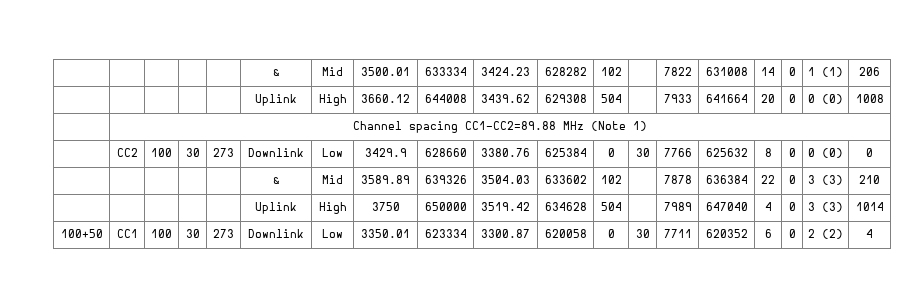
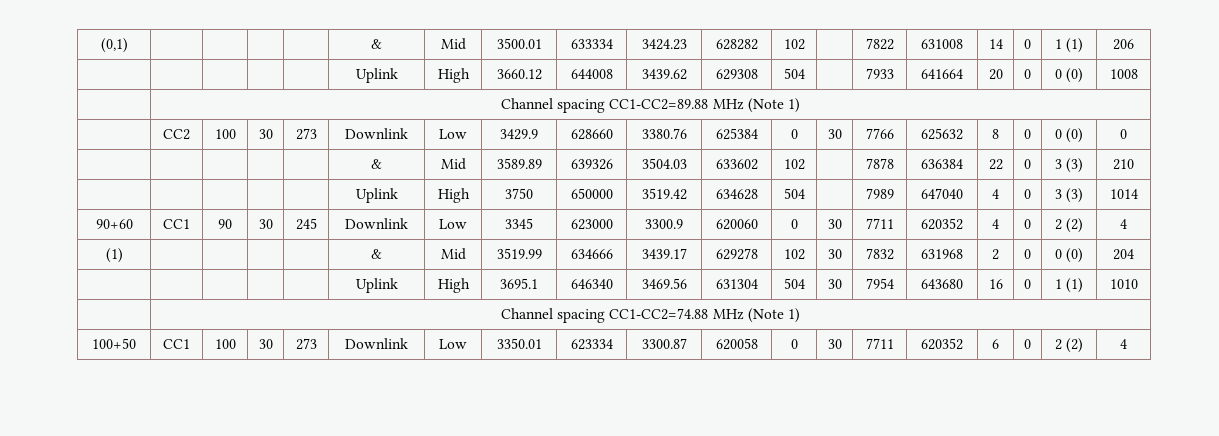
(272, 72) none -> [100,38,128,53] (0,1)
(884, 206) none -> [95,219,133,229] [163,219,190,229] [218,219,232,229] [258,219,273,229] [295,218,317,230] [345,218,408,229] [439,219,467,229] [505,218,533,229] [570,219,613,230] [645,219,683,229] [715,219,758,230] [790,219,798,229] [827,219,842,229] [865,218,894,229] [921,218,963,230] [992,219,999,229] [1024,219,1031,229] [1054,218,1084,233] [1120,219,1127,229] [105,248,123,263] [371,249,382,259] [440,248,466,260] [496,248,542,259] [570,249,613,259] [641,248,687,259] [715,248,758,260] [783,249,805,260] [827,249,842,259] [865,248,894,260] [921,249,963,259] [992,249,999,260] [1024,249,1031,259] [1054,248,1084,263] [1113,249,1134,260] [355,278,398,293] [437,278,470,293] [500,278,538,289] [570,279,613,289] [641,278,687,289] [715,279,758,289] [783,278,805,289] [827,279,842,289] [865,278,894,289] [921,279,963,289] [988,279,1003,289] [1024,279,1031,289] [1054,278,1084,293] [1109,279,1138,289] [501,308,800,323] // 90+60 | CC1 | 90 | 30 | 245 | Downlink | Low | 3345 | 623000 | 3300.9 | 620060 | 0 | 30 | 7711 | 620352 | 4 | 0 | 2 (2) | 4 // (1) | | | | | & | Mid | 3519.99 | 634666 | 3439.17 | 629278 | 102 | 30 | 7832 | 631968 | 2 | 0 | 0 (0) | 204 // | | | | | Uplink | High | 3695.1 | 646340 | 3469.56 | 631304 | 504 | 30 | 7954 | 643680 | 16 | 0 | 1 (1) | 1010 // | Channel spacing CC1-CC2=74.88 MHz (Note 1)

